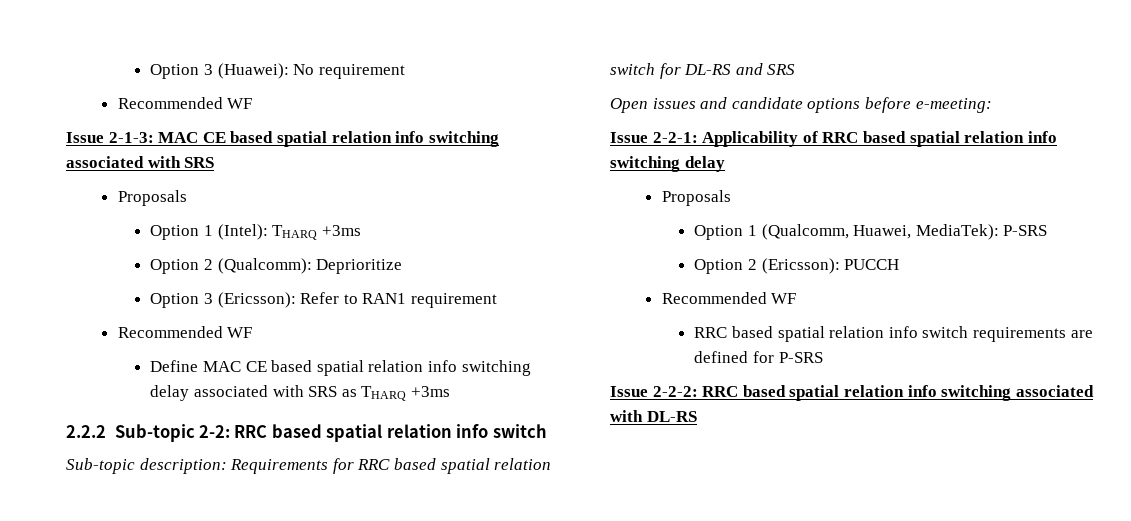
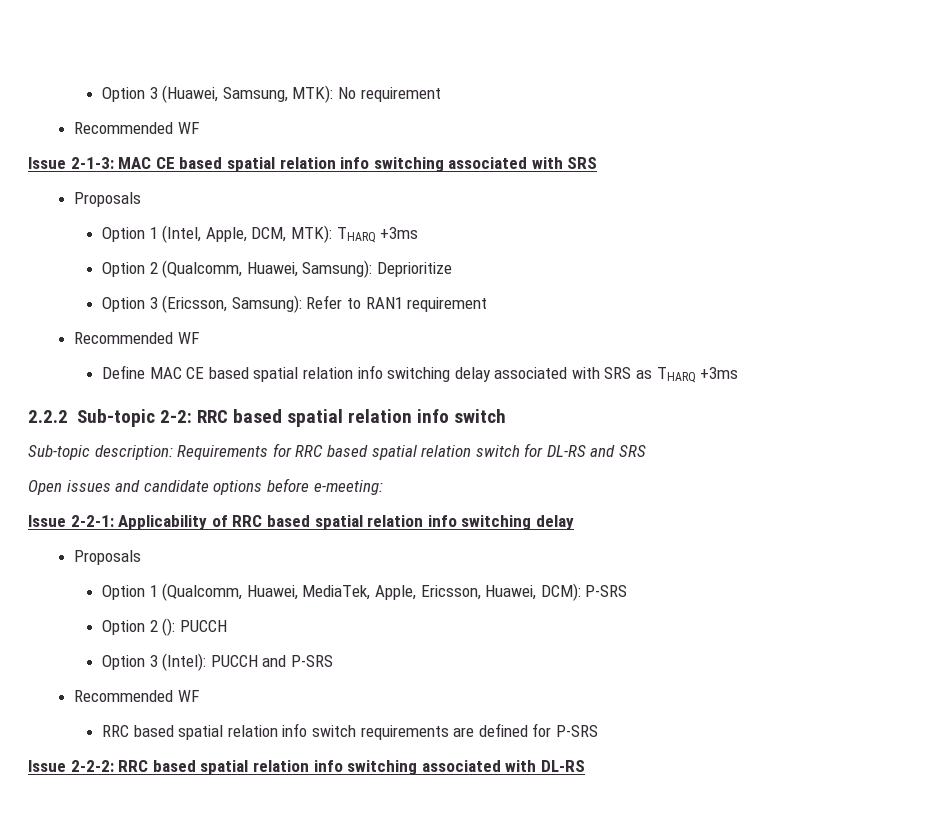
[150,63,289,79] Option 3 (Huawei): -> [101,85,334,103] Option 3 (Huawei, Samsung, MTK):
[217,224,268,240] (Intel): -> [162,225,332,243] (Intel, Apple, DCM, MTK):
[217,258,312,274] (Qualcomm): -> [162,260,373,278] (Qualcomm, Huawei, Samsung):
[217,292,296,308] (Ericsson): -> [162,295,302,313] (Ericsson, Samsung):
[915,224,999,240] MediaTek): -> [302,583,581,601] MediaTek, Apple, Ericsson, Huawei, DCM):
[761,258,900,274] (Ericsson): PUCCH -> [162,618,227,636] [101,653,333,671] (): PUCCH // Option 3 (Intel): PUCCH and P-SRS

